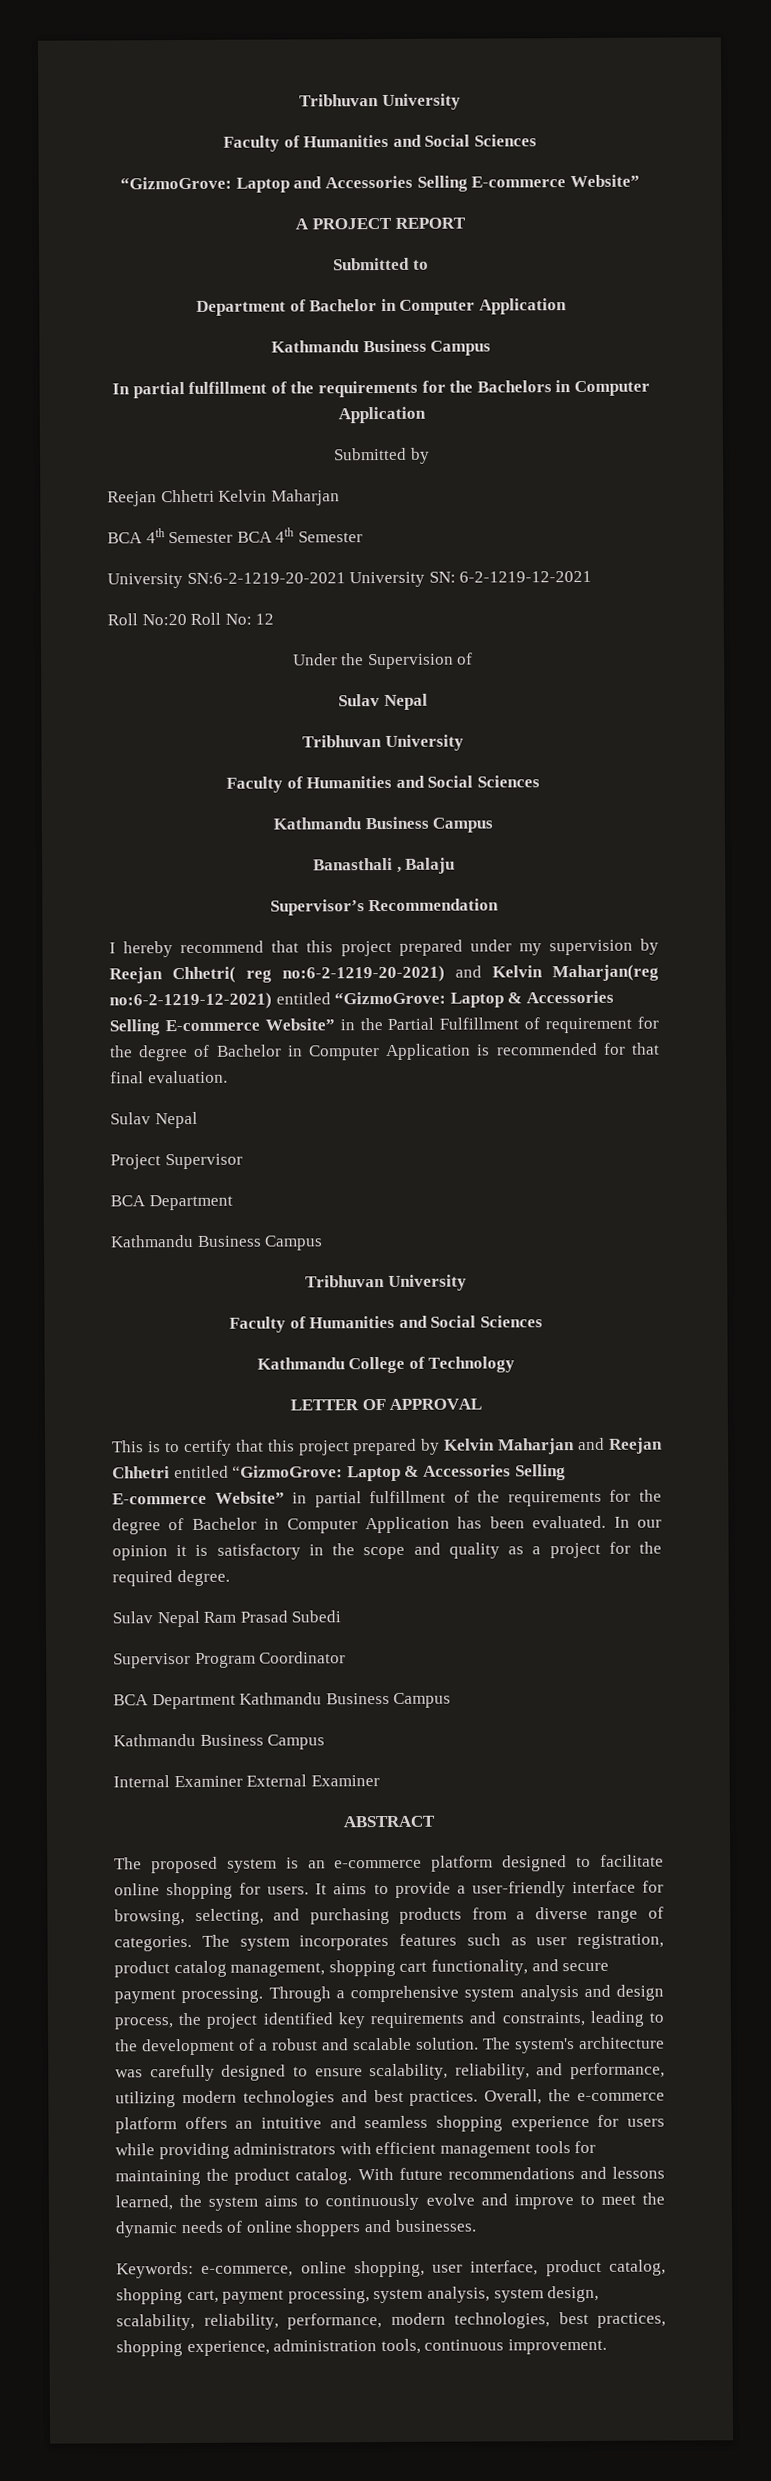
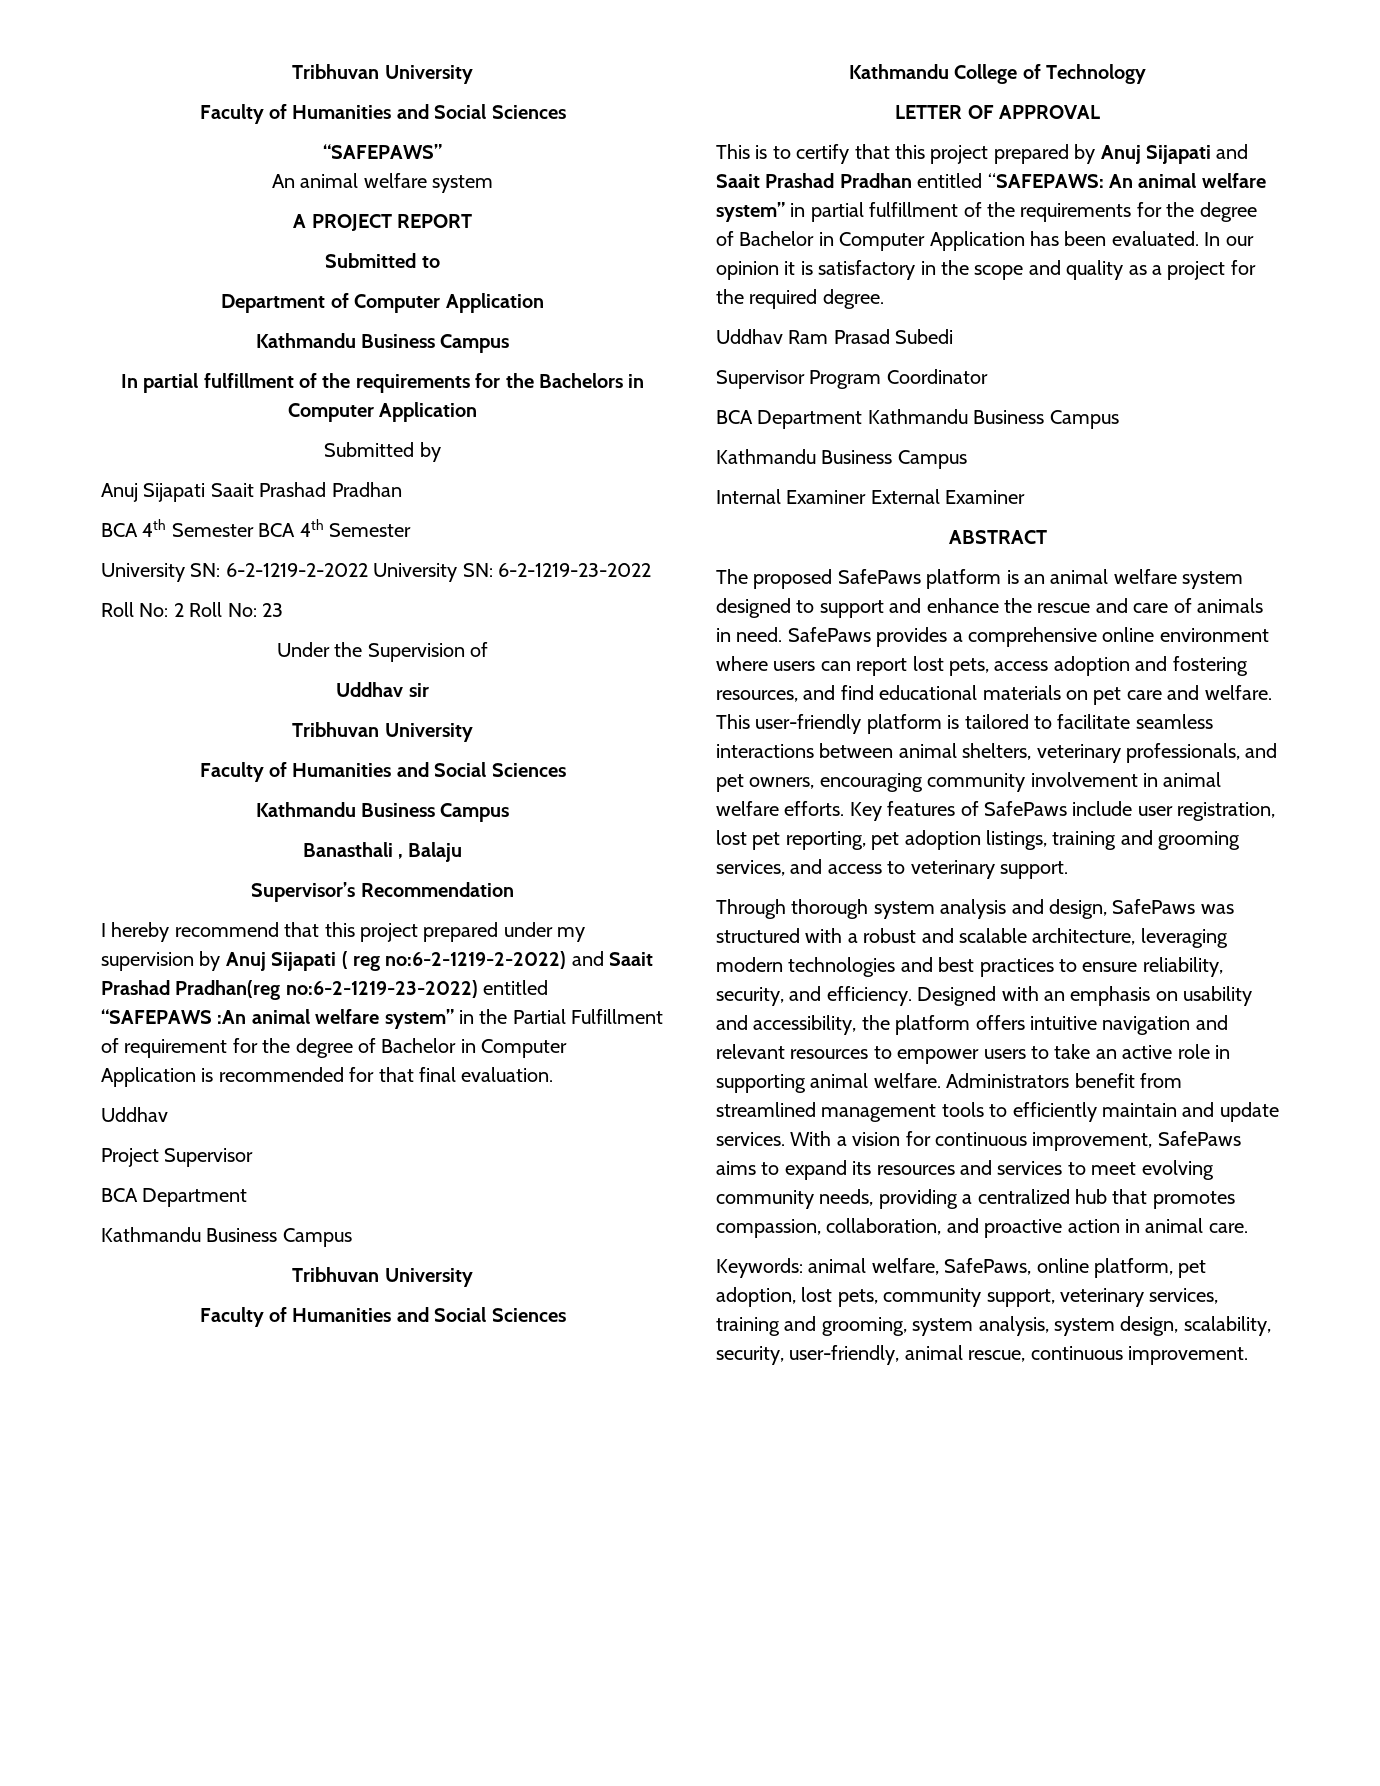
[299,93,461,111] [223,134,537,152] [120,174,640,193] Tribhuvan University // Faculty of Humanities and Social Sciences // “GizmoGrove: Laptop and Accessories Selling E-commerce Website” -> [292,64,473,84] [199,104,566,124] [323,144,443,159] [271,173,494,193] Tribhuvan University // Faculty of Humanities and Social Sciences // “SAFEPAWS” // An animal welfare system
[309,298,397,312] Bachelor in -> (349, 300) none
[107,489,340,507] Reejan Chhetri Kelvin Maharjan -> [101,482,402,502] Anuj Sijapati Saait Prashad Pradhan
[186,570,593,588] [107,612,275,626] SN:6-2-1219-20-2021 University SN: 6-2-1219-12-2021 // Roll No:20 Roll No: 12 -> [190,563,651,582] [101,602,283,617] SN: 6-2-1219-2-2022 University SN: 6-2-1219-23-2022 // Roll No: 2 Roll No: 23
[338,693,428,711] Sulav Nepal -> [336,682,429,697] Uddhav sir
[109,964,659,984] [109,990,614,1010] [109,1018,335,1036] Reejan Chhetri( reg no:6-2-1219-20-2021) and Kelvin Maharjan(reg no:6-2-1219-12-2021) entitled “GizmoGrove: Laptop & Accessories Selling E-commerce Website” -> [225,951,654,971] [101,980,549,1000] [101,1009,454,1029] Anuj Sijapati ( reg no:6-2-1219-2-2022) and Saait Prashad Pradhan(reg no:6-2-1219-23-2022) entitled “SAFEPAWS :An animal welfare system”
[110,1111,198,1129] Sulav Nepal -> [101,1107,168,1122] Uddhav
[444,1437,663,1455] [112,1464,566,1482] [112,1491,285,1505] Kelvin Maharjan and Reejan Chhetri entitled “GizmoGrove: Laptop & Accessories Selling E-commerce Website” -> [1100,144,1249,164] [716,173,1266,188] [716,202,785,222] Anuj Sijapati and Saait Prashad Pradhan entitled “SAFEPAWS: An animal welfare system”
[112,1610,200,1628] Sulav Nepal -> [716,329,783,344] Uddhav
[226,1854,665,1873] [114,1880,664,1900] [114,1906,664,1926] [114,1933,664,1952] [114,1959,610,1978] [114,1984,664,2004] [114,2010,664,2030] [115,2036,665,2056] [115,2062,665,2082] [115,2089,665,2108] [115,2114,665,2134] [115,2140,597,2160] [115,2166,665,2186] [115,2192,665,2211] [115,2219,477,2238] [116,2259,666,2279] [116,2288,370,2305] system is an e-commerce platform designed to facilitate online shopping for users. It aims to provide a user-friendly interface for browsing, selecting, and purchasing products from a diverse range of categories. The system incorporates features such as user registration, product catalog management, shopping cart functionality, and secure payment processing. Through a comprehensive system analysis and design process, the project identified key requirements and constraints, leading to the development of a robust and scalable solution. The system's architecture was carefully designed to ensure scalability, reliability, and performance, utilizing modern technologies and best practices. Overall, the e-commerce platform offers an intuitive and seamless shopping experience for users while providing administrators with efficient management tools for maintaining the product catalog. With future recommendations and lessons learned, the system aims to continuously evolve and improve to meet the dynamic needs of online shoppers and businesses. // Keywords: e-commerce, online shopping, user interface, product catalog, shopping cart, payment processing, -> [837,569,1244,589] [716,598,1263,618] [716,627,1269,647] [716,656,1248,676] [716,685,1272,705] [716,714,1213,734] [716,743,1278,763] [716,772,1222,792] [716,801,1276,821] [716,830,1241,850] [716,859,1068,879] [716,899,1234,919] [716,928,1228,948] [716,957,1223,977] [716,986,1253,1006] [716,1015,1228,1035] [716,1044,1230,1064] [716,1073,1182,1093] [716,1102,1279,1122] [716,1131,1241,1151] [716,1160,1214,1180] [716,1189,1235,1209] [716,1218,1248,1238] [716,1258,1207,1278] [716,1287,1219,1307] [716,1316,907,1336] SafePaws platform is an animal welfare system designed to support and enhance the rescue and care of animals in need. SafePaws provides a comprehensive online environment where users can report lost pets, access adoption and fostering resources, and find educational materials on pet care and welfare. This user-friendly platform is tailored to facilitate seamless interactions between animal shelters, veterinary professionals, and pet owners, encouraging community involvement in animal welfare efforts. Key features of SafePaws include user registration, lost pet reporting, pet adoption listings, training and grooming services, and access to veterinary support. // Through thorough system analysis and design, SafePaws was structured with a robust and scalable architecture, leveraging modern technologies and best practices to ensure reliability, security, and efficiency. Designed with an emphasis on usability and accessibility, the platform offers intuitive navigation and relevant resources to empower users to take an active role in supporting animal welfare. Administrators benefit from streamlined management tools to efficiently maintain and update services. With a vision for continuous improvement, SafePaws aims to expand its resources and services to meet evolving community needs, providing a centralized hub that promotes compassion, collaboration, and proactive action in animal care. // Keywords: animal welfare, SafePaws, online platform, pet adoption, lost pets, community support, veterinary services, training and grooming,
[203,2311,666,2330] [116,2338,421,2357] reliability, performance, modern technologies, best practices, shopping experience, administration tools, -> [716,1345,1026,1365] security, user-friendly, animal rescue,

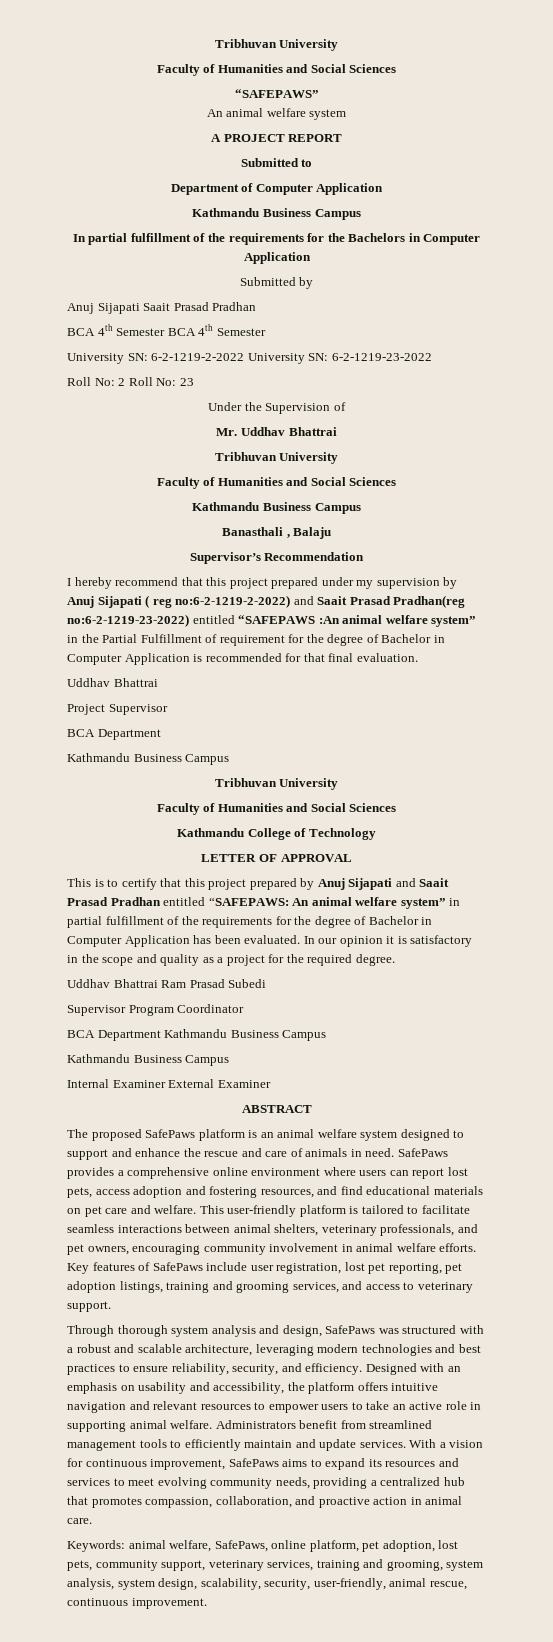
[259,482,327,497] Prashad -> [173,302,209,311] Prasad
[336,682,429,697] Uddhav sir -> [216,427,337,436] Mr. Uddhav Bhattrai
[101,980,170,995] Prashad -> [349,596,391,605] Prasad
(168, 1114) none -> [113,678,158,687] Bhattrai
[765,173,835,188] Prashad -> [67,897,108,906] Prasad
(783, 336) none -> [113,979,158,988] Bhattrai

